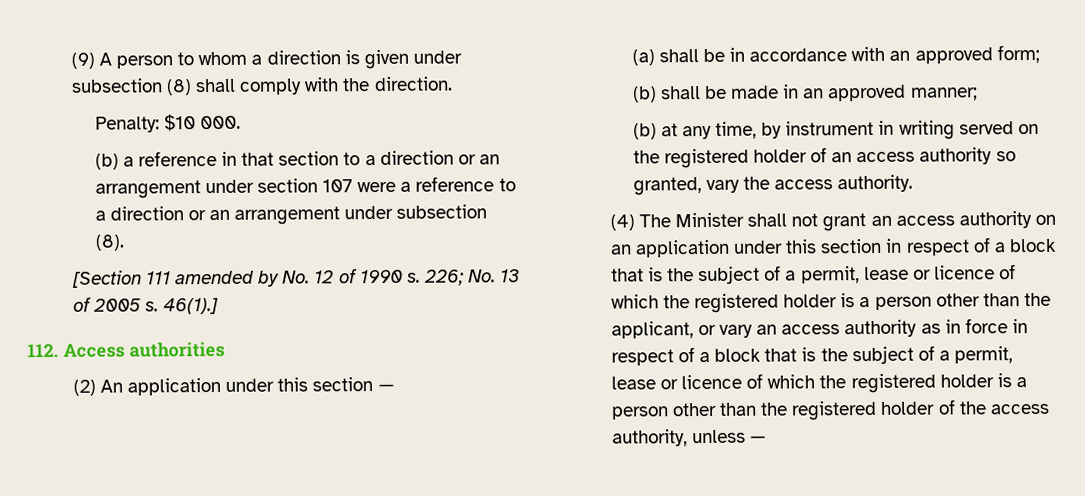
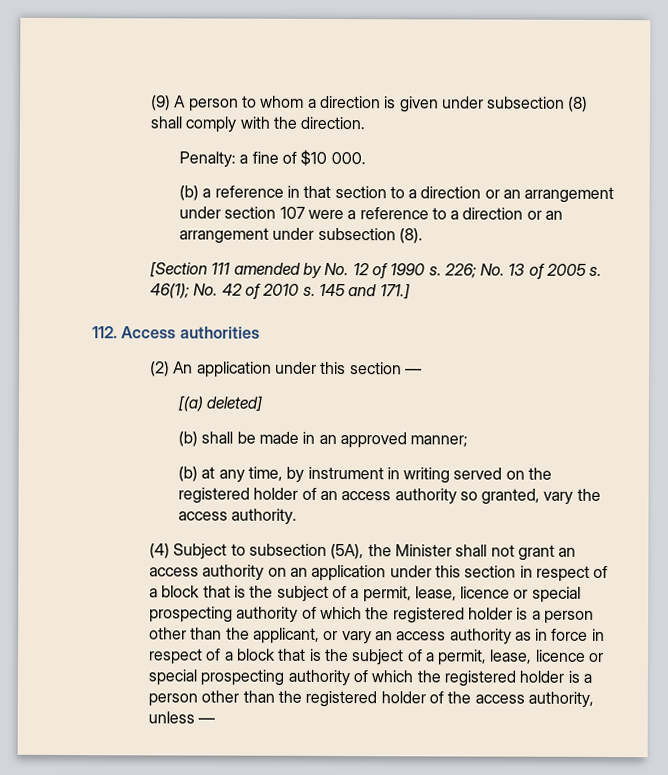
(160, 124) none -> [239,151,297,164] a fine of
[163,297,220,315] 46(1).] -> [149,283,410,300] 46(1); No. 42 of 2010 s. 145 and 171.]
[631,44,1040,66] (a) shall be in accordance with an approved form; -> [177,395,263,412] [(a) deleted]
[638,214,671,228] The -> [173,543,392,560] Subject to subsection (5A), the
[863,265,995,281] lease or licence -> [414,586,581,603] [148,606,299,623] lease, licence or special prospecting authority
[610,374,743,390] lease or licence -> [489,649,605,664] [147,669,350,687] lease, licence or special prospecting authority

